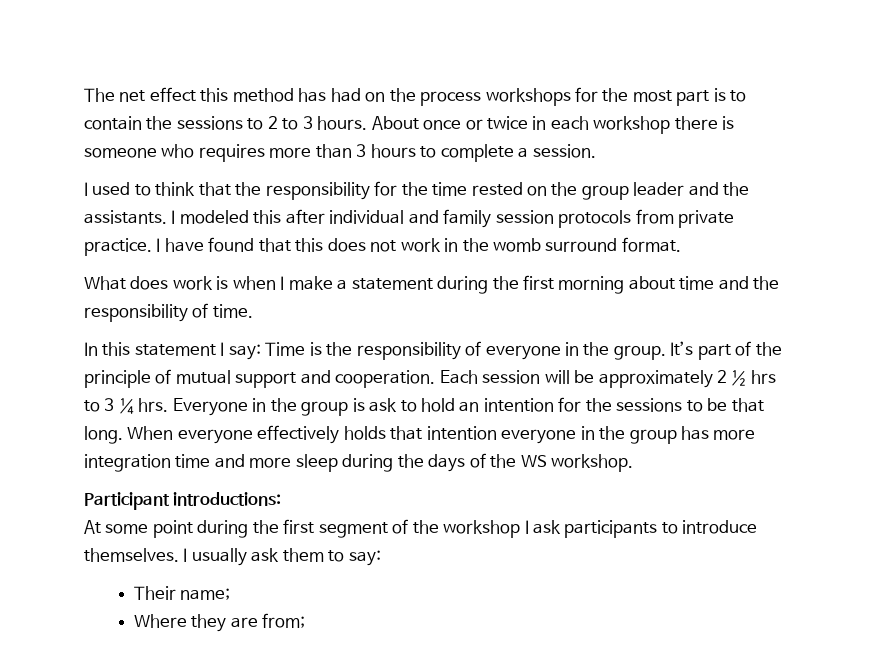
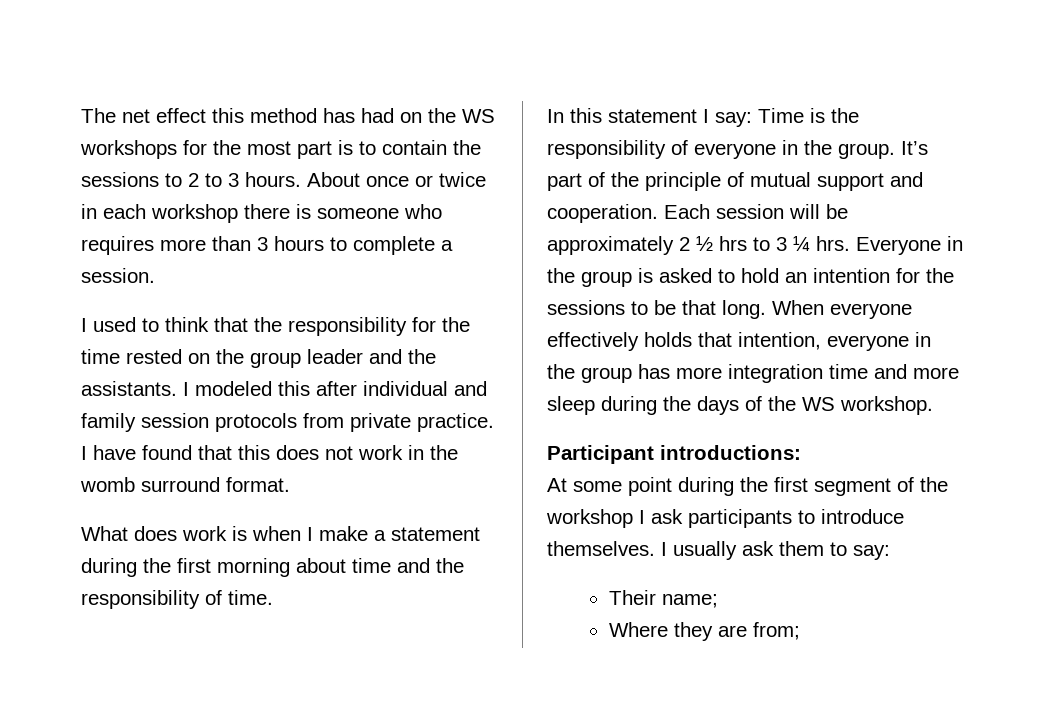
[420,91,482,106] process -> [462,109,495,123] WS
[369,398,398,412] ask -> [659,268,712,283] asked
[426,426,497,440] intention -> [738,332,821,350] intention,

